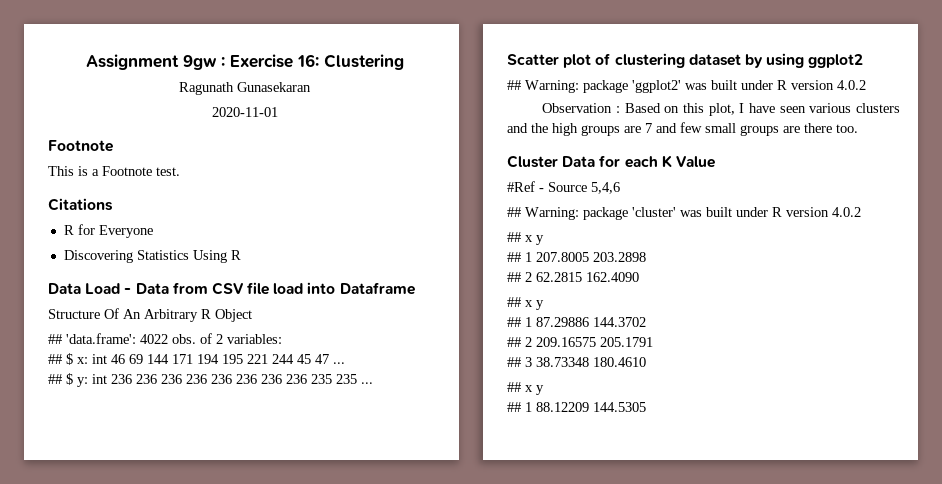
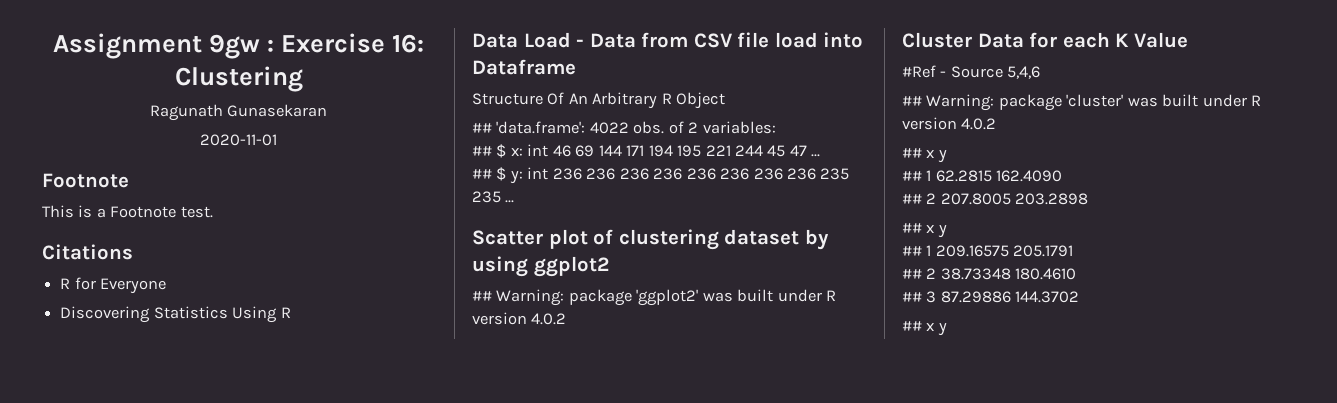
[542,103,900,116] [507,122,858,136] // Observation : Based on this plot, I have seen various clusters and the high groups are 7 and few small groups are there too. -> (567, 319) none
[536,252,646,262] [507,272,639,282] [507,297,544,310] [507,317,646,327] [507,337,653,347] [507,357,646,367] [507,382,544,395] [507,402,646,412] 207.8005 203.2898 // ## 2 62.2815 162.4090 // ## x y // ## 1 87.29886 144.3702 // ## 2 209.16575 205.1791 // ## 3 38.73348 180.4610 // ## x y // ## 1 88.12209 144.5305 -> [935,170,1063,182] [902,193,1089,205] [902,223,947,238] [902,245,1074,257] [902,268,1077,280] [902,291,1080,303] [902,321,947,336] 62.2815 162.4090 // ## 2 207.8005 203.2898 // ## x y // ## 1 209.16575 205.1791 // ## 2 38.73348 180.4610 // ## 3 87.29886 144.3702 // ## x y

